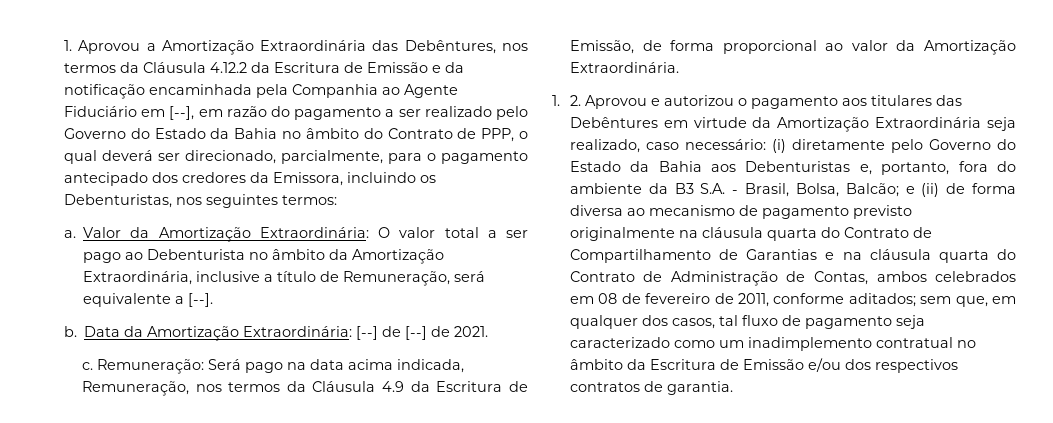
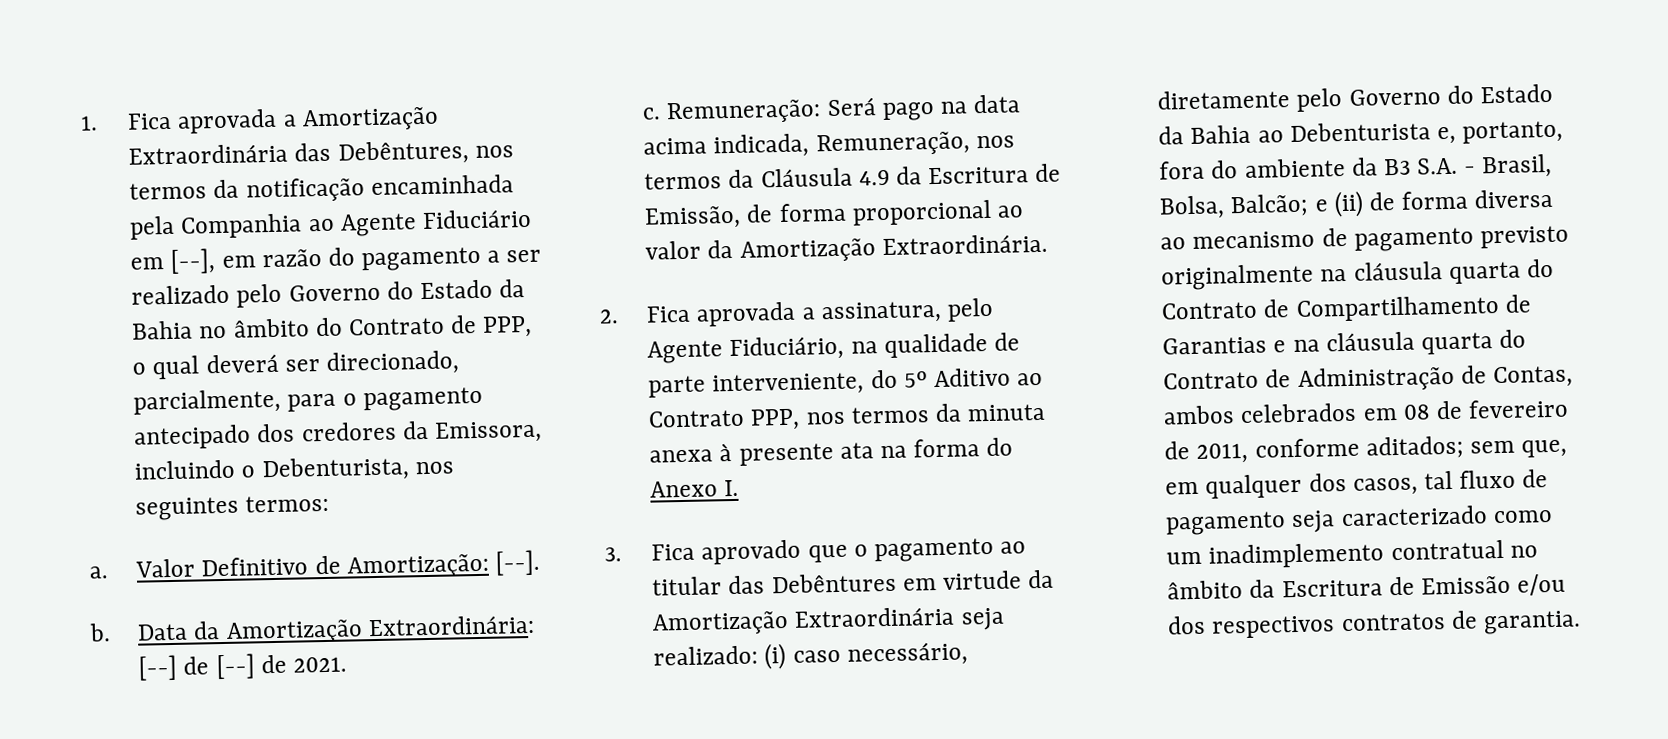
[64,40,141,54] 1. Aprovou -> [80,108,278,134] 1. Fica aprovada
[143,62,464,73] Cláusula 4.12.2 da Escritura de Emissão e da -> (240, 189) none
[420,175,436,183] [64,194,172,208] os Debenturistas, -> [241,456,410,483] o Debenturista,
[130,227,528,242] [83,249,445,264] [83,271,486,286] [83,293,185,307] da Amortização Extraordinária: O valor total a ser pago ao Debenturista no âmbito da Amortização Extraordinária, inclusive a título de Remuneração, será equivalente a -> [201,553,489,579] Definitivo de Amortização:
[552,95,932,109] 1. 2. Aprovou e autorizou o pagamento aos titulares -> [599,297,994,327] [647,332,1020,364] [648,367,1044,398] [648,403,1047,431] [649,437,1014,466] [650,479,740,498] [604,537,1027,565] [652,576,723,596] 2. Fica aprovada a assinatura, pelo Agente Fiduciário, na qualidade de parte interveniente, do 5º Aditivo ao Contrato PPP, nos termos da minuta anexa à presente ata na forma do Anexo I. // 3. Fica aprovado que o pagamento ao titular
[569,139,786,153] realizado, caso necessário: (i) -> [653,641,968,670] realizado: (i) caso necessário,
[711,161,851,172] aos Debenturistas -> [1257,121,1431,143] ao Debenturista

